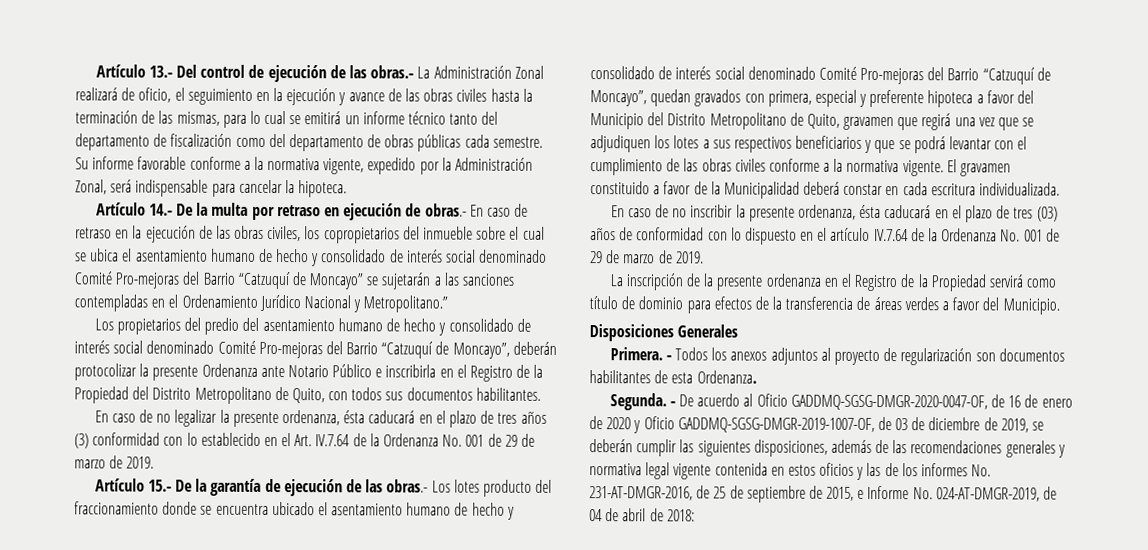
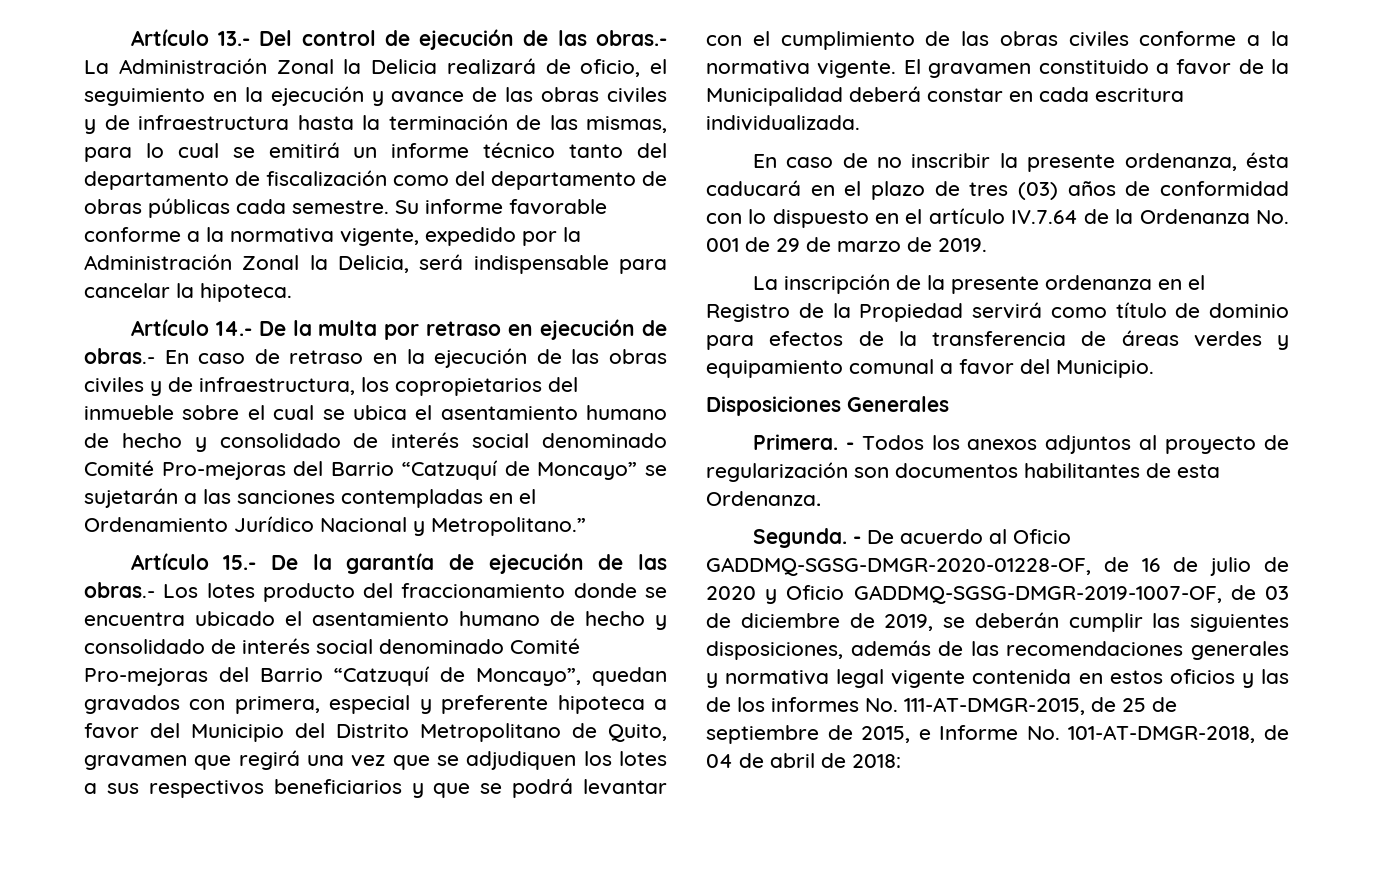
(544, 72) none -> [343,59,437,74] la Delicia
(488, 95) none -> [84,115,289,134] y de infraestructura
[75,179,107,195] Zonal, -> [242,255,409,273] Zonal la Delicia,
[267,225,302,242] civiles, -> [84,377,355,396] civiles y de infraestructura,
[94,317,531,336] [74,340,557,359] [74,363,544,382] [74,386,541,404] [94,409,547,428] [74,432,535,449] [74,455,155,469] // Los propietarios del predio del asentamiento humano de hecho y consolidado de interés social denominado Comité Pro-mejoras del Barrio “Catzuquí de Moncayo”, deberán protocolizar la presente Ordenanza ante Notario Público e inscribirla en el Registro de la Propiedad del Distrito Metropolitano de Quito, con todos sus documentos habilitantes. // En caso de no legalizar la presente ordenanza, ésta caducará en el plazo de tres años (3) conformidad con lo establecido en el Art. IV.7.64 de la Ordenanza No. 001 de 29 de marzo de 2019. -> (586, 526) none
(939, 304) none -> [1277,335,1289,350] [706,359,934,378] y equipamiento comunal
[790,394,988,411] GADDMQ-SGSG-DMGR-2020-0047-OF, -> [706,557,1091,576] GADDMQ-SGSG-DMGR-2020-01228-OF,
[1041,398,1073,408] enero -> [1210,557,1251,576] julio
[589,486,693,501] 231-AT-DMGR-2016, -> [904,697,1085,715] 111-AT-DMGR-2015,
[935,487,1040,502] 024-AT-DMGR-2019, -> [1068,725,1256,743] 101-AT-DMGR-2018,

